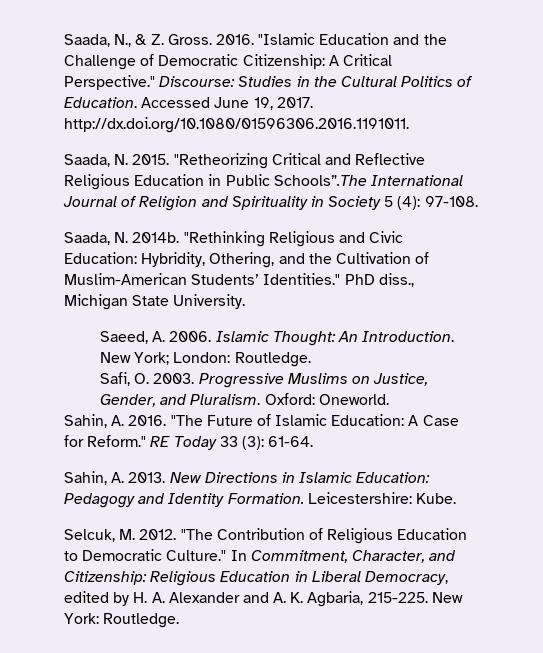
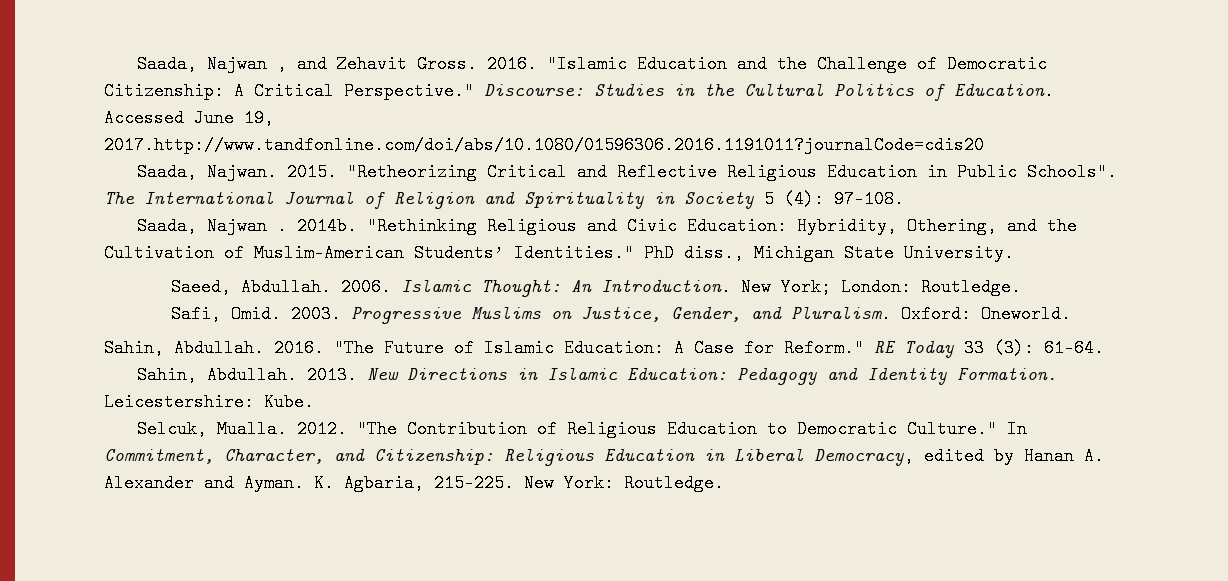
[64,34,164,47] Saada, N., & Z. -> [137,55,408,73] Saada, Najwan , and Zehavit
[276,97,313,108] [64,117,409,133] [64,154,129,167] 2017. http://dx.doi.org/10.1080/01596306.2016.1191011. // Saada, N. -> [104,136,984,154] [137,163,278,181] 2017.http://www.tandfonline.com/doi/abs/10.1080/01596306.2016.1191011?journalCode=cdis20 // Saada, Najwan.
[273,175,367,186] Schools”.The -> [1027,163,1118,181] [104,192,135,204] Schools". The
[114,232,129,243] N. -> [207,217,288,235] Najwan .
[152,331,166,342] A. -> [240,278,331,296] Abdullah.
[134,373,150,384] O. -> [230,305,281,323] Omid.
[111,415,125,426] A. -> [174,339,264,357] Abdullah.
[111,472,125,483] A. -> [207,366,298,384] Abdullah.
[119,529,136,540] M. -> [217,420,288,438] Mualla.
[133,592,148,603] H. -> [1024,447,1074,465] Hanan
[273,592,287,603] A. -> [244,474,304,492] Ayman.

